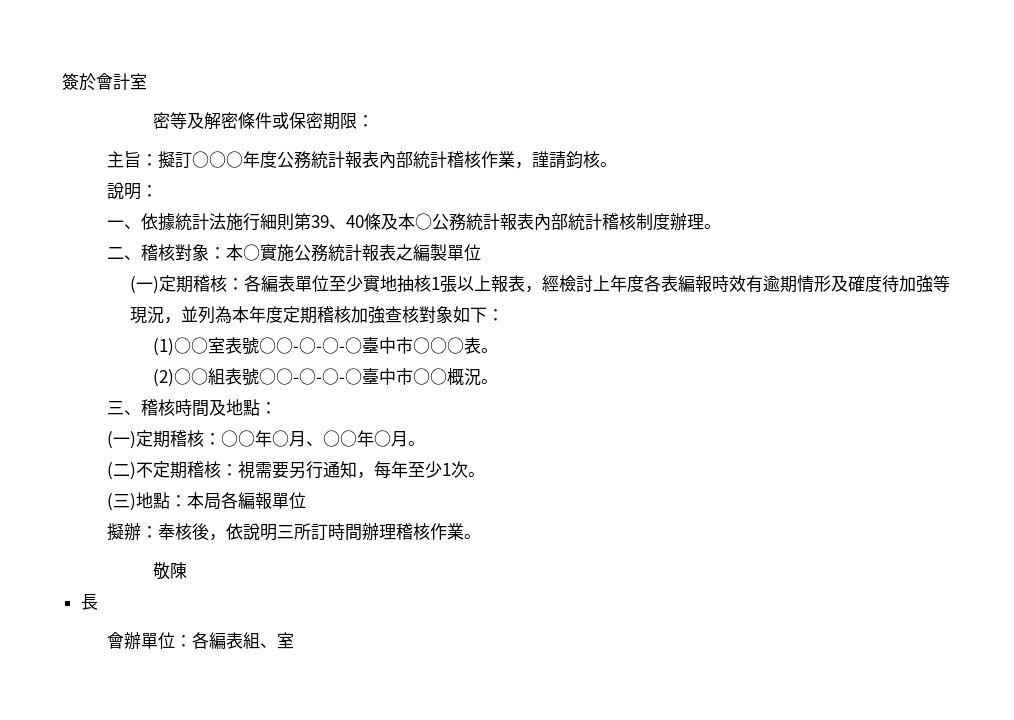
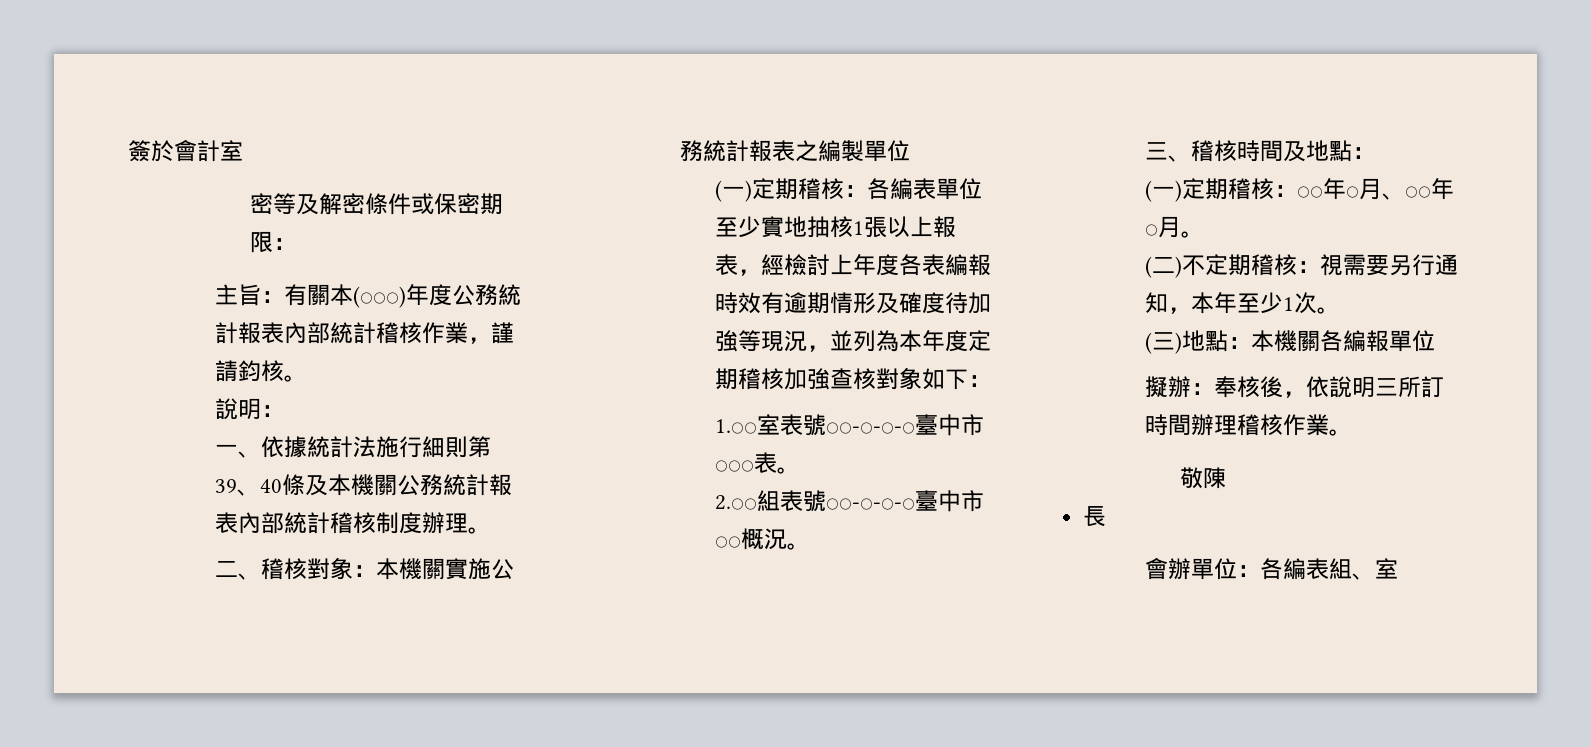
[158,151,244,169] 擬訂○○○ -> [284,284,407,308] 有關本(○○○)
[415,213,433,230] ○ -> [351,474,398,496] 機關
[243,244,261,261] ○ -> [399,558,446,580] 機關
[152,337,208,356] (1)○○ -> [714,419,757,434] 1.○○
[152,368,208,387] (2)○○ -> [714,495,757,510] 2.○○
[374,461,392,478] 每 -> [1191,292,1215,314] 本
[204,493,222,510] 局 -> [1274,330,1321,352] 機關

